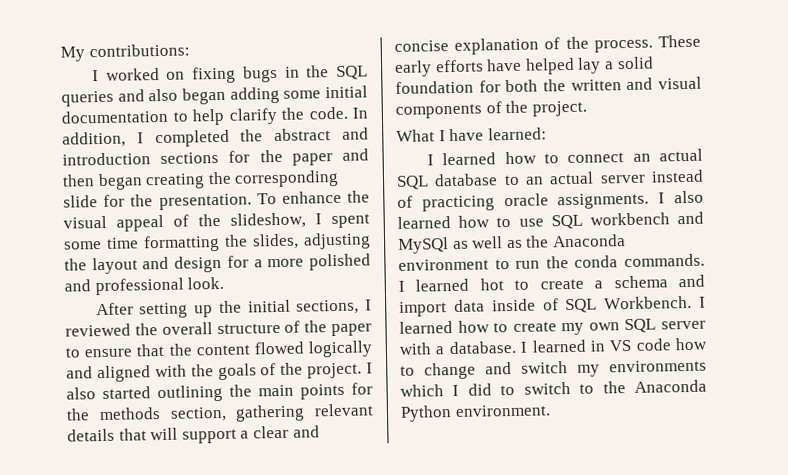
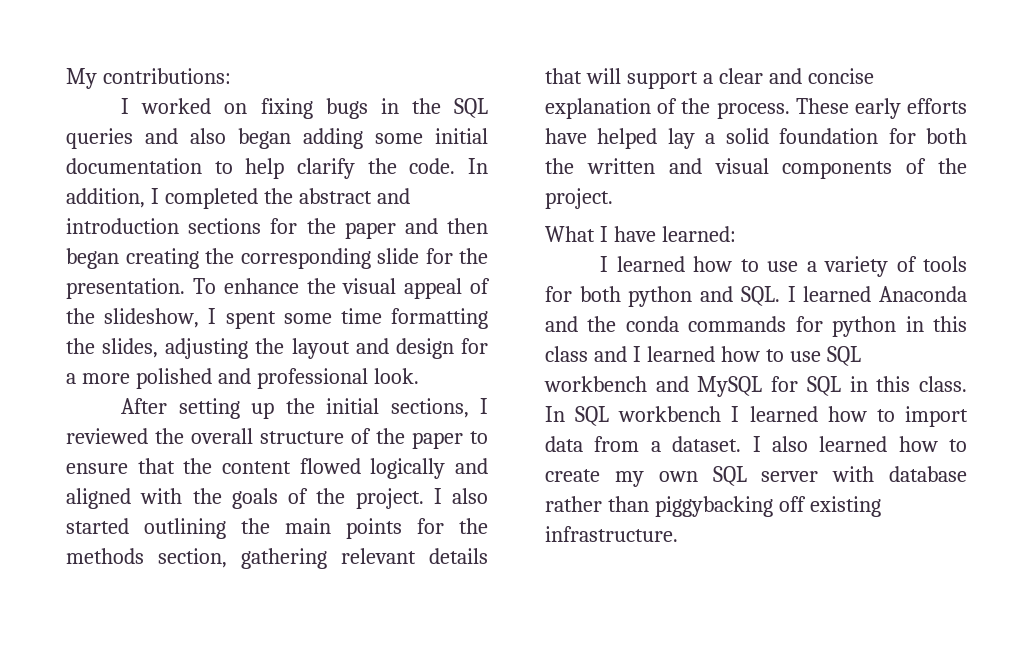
[567,148,703,164] [396,169,704,190] [397,190,704,212] connect an actual SQL database to an actual server instead of practicing oracle assignments. I also -> [767,256,967,277] [545,286,967,307] [545,316,967,337] [545,346,641,362] use a variety of tools for both python and SQL. I learned Anaconda and the conda commands for python in this class and I
[398,234,626,254] [398,253,705,271] [398,274,705,292] [399,295,706,317] MySQl as well as the Anaconda environment to run the conda commands. I learned hot to create a schema and import data inside of SQL Workbench. I -> [697,376,967,397] [545,406,968,427] [545,436,808,452] MySQL for SQL in this class. In SQL workbench I learned how to import data from a dataset. I also
[435,337,707,355] [400,359,707,380] [400,379,707,397] [400,404,551,422] a database. I learned in VS code how to change and switch my environments which I did to switch to the Anaconda Python environment. -> [889,466,967,482] [545,496,881,517] [545,526,678,542] database rather than piggybacking off existing infrastructure.

